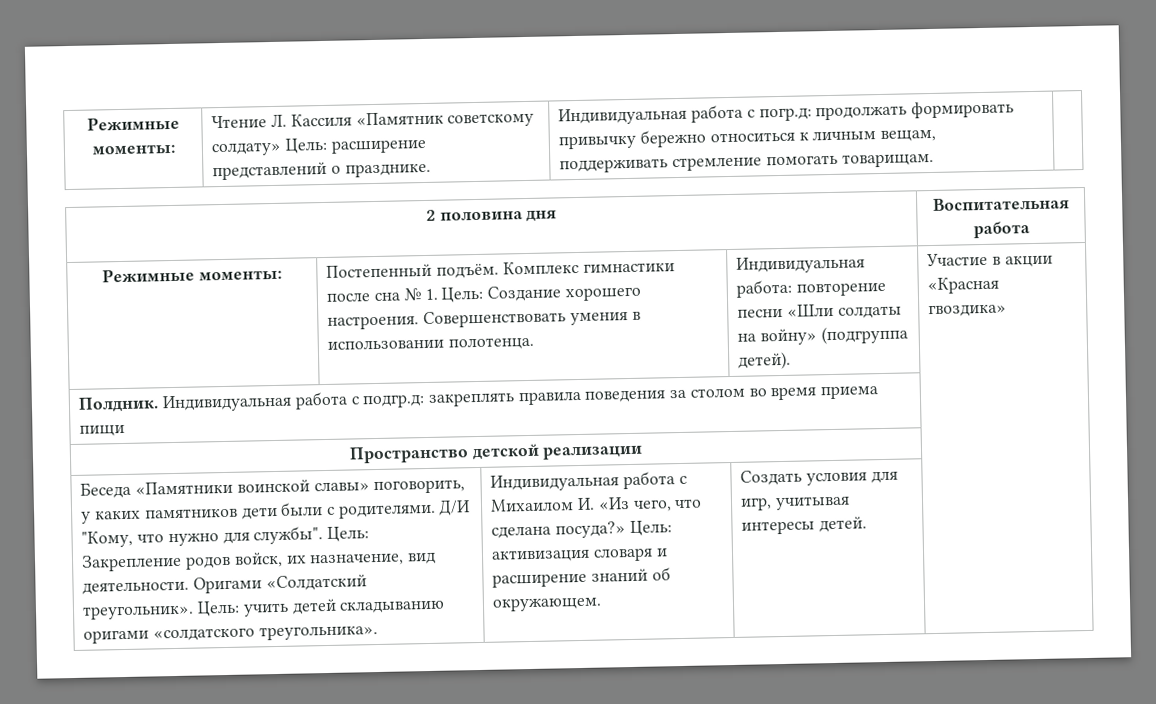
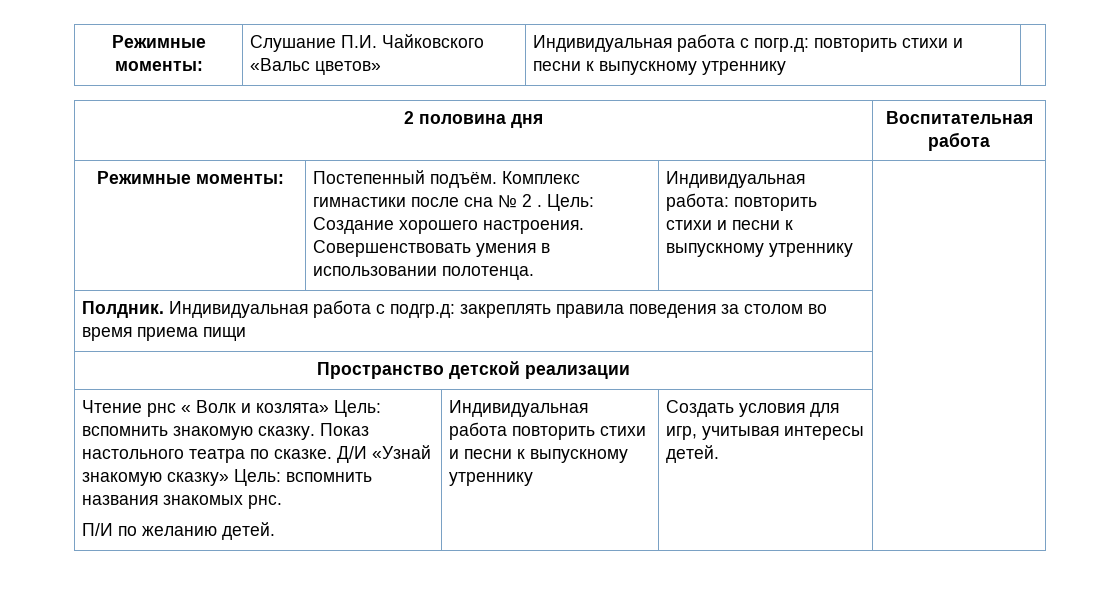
[86,115,180,131] [91,143,175,155] [211,111,535,129] [211,137,427,157] [212,161,431,181] [558,100,1014,126] [558,129,936,150] [559,152,934,174] Режимные моменты: | Чтение Л. Кассиля «Памятник советскому солдату» Цель: расширение представлений о празднике. | Индивидуальная работа с погр.д: продолжать формировать привычку бережно относиться к личным вещам, поддерживать стремление помогать товарищам. -> [111,35,206,48] [114,61,203,71] [250,34,485,52] [250,58,382,75] [533,34,964,52] [533,61,787,75] Режимные моменты: | Слушание П.И. Чайковского «Вальс цветов» | Индивидуальная работа с погр.д: повторить стихи и песни к выпускному утреннику
[424,288,438,301] 1. -> [522,194,543,207] 2 .
[796,281,887,297] [737,303,902,319] [737,325,908,346] [738,351,792,370] [926,252,1053,268] [927,276,1000,295] [928,303,1008,318] повторение песни «Шли солдаты на войну» (подгруппа детей). | Участие в акции «Красная гвоздика» -> [734,197,818,211] [666,220,794,230] [666,243,854,257] повторить стихи и песни к выпускному утреннику |
[80,479,466,499] [81,499,472,524] [81,526,369,548] [81,551,436,572] [82,574,367,595] [82,598,446,620] [83,625,378,644] [490,471,687,492] [490,497,703,512] [491,520,672,539] [491,547,668,563] [492,567,671,588] [492,596,603,612] Беседа «Памятники воинской славы» поговорить, у каких памятников дети были с родителями. Д/И "Кому, что нужно для службы". Цель: Закрепление родов войск, их назначение, вид деятельности. Оригами «Солдатский треугольник». Цель: учить детей складыванию оригами «солдатского треугольника». | Индивидуальная работа с Михаилом И. «Из чего, что сделана посуда?» Цель: активизация словаря и расширение знаний об окружающем. -> [82,400,382,417] [82,423,370,440] [82,445,432,463] [82,469,373,486] [82,495,283,509] [82,522,276,540] [449,400,589,417] [449,422,647,440] [449,449,629,463] [449,472,534,486] Чтение рнс « Волк и козлята» Цель: вспомнить знакомую сказку. Показ настольного театра по сказке. Д/И «Узнай знакомую сказку» Цель: вспомнить названия знакомых рнс. // П/И по желанию детей. | Индивидуальная работа повторить стихи и песни к выпускному утреннику

